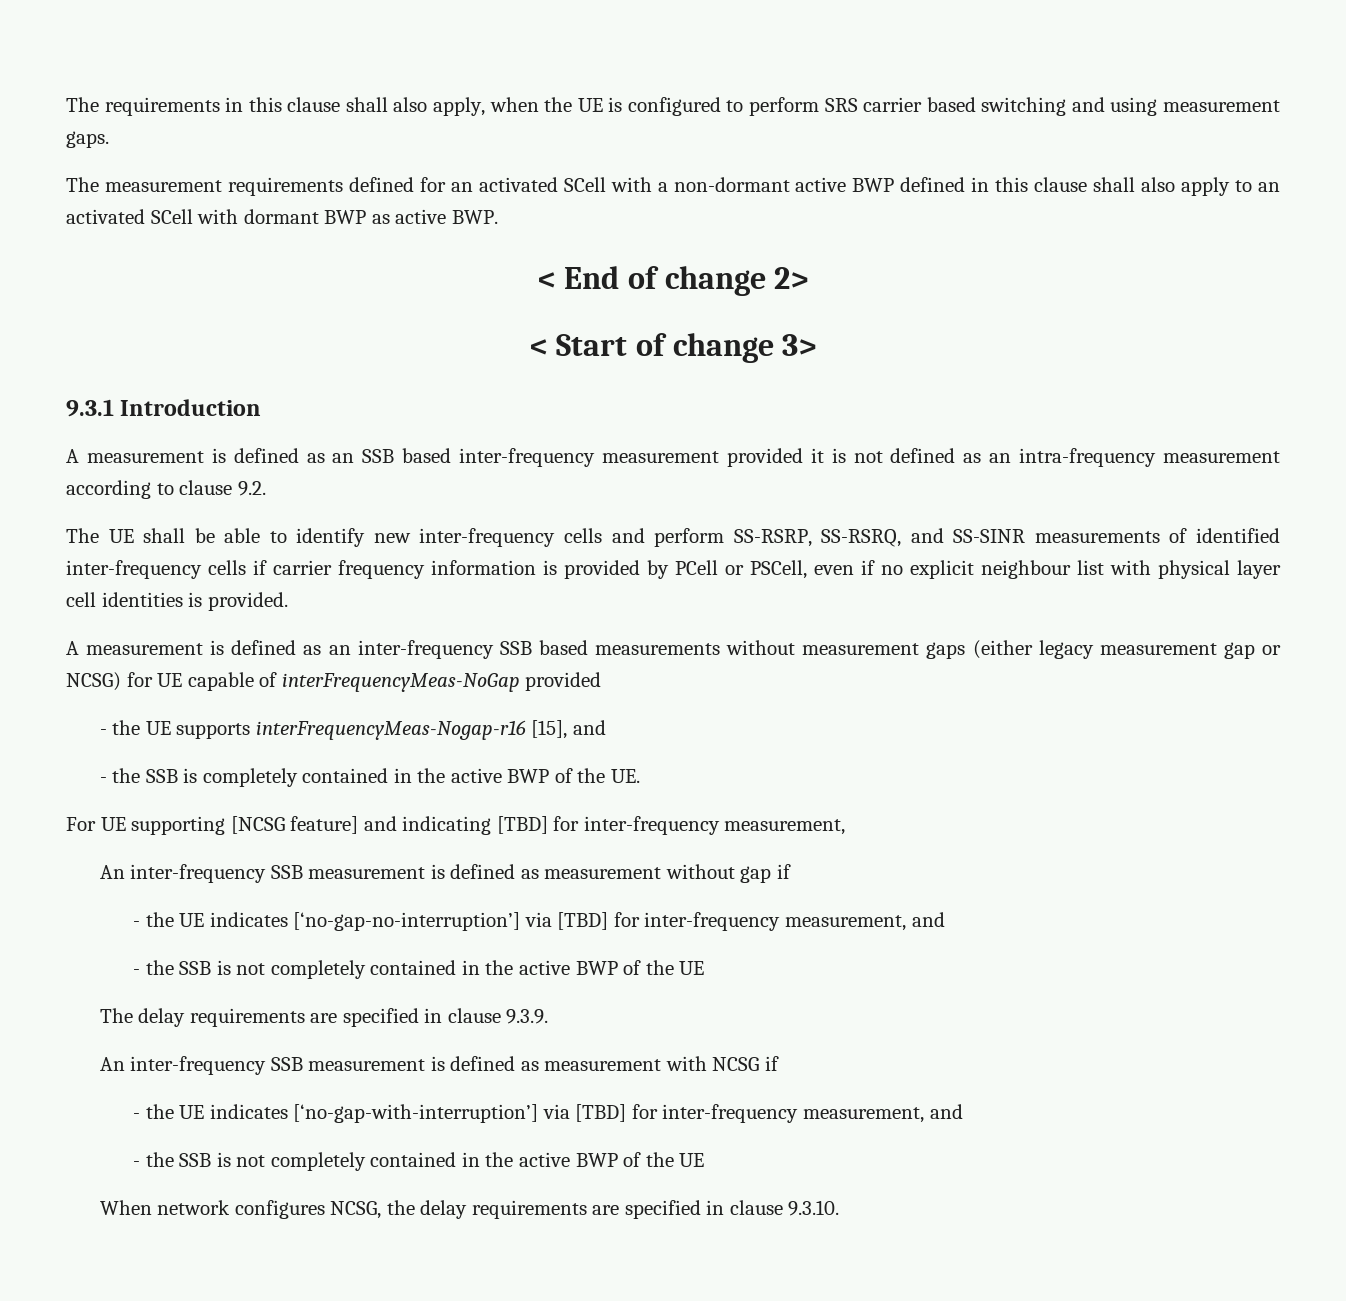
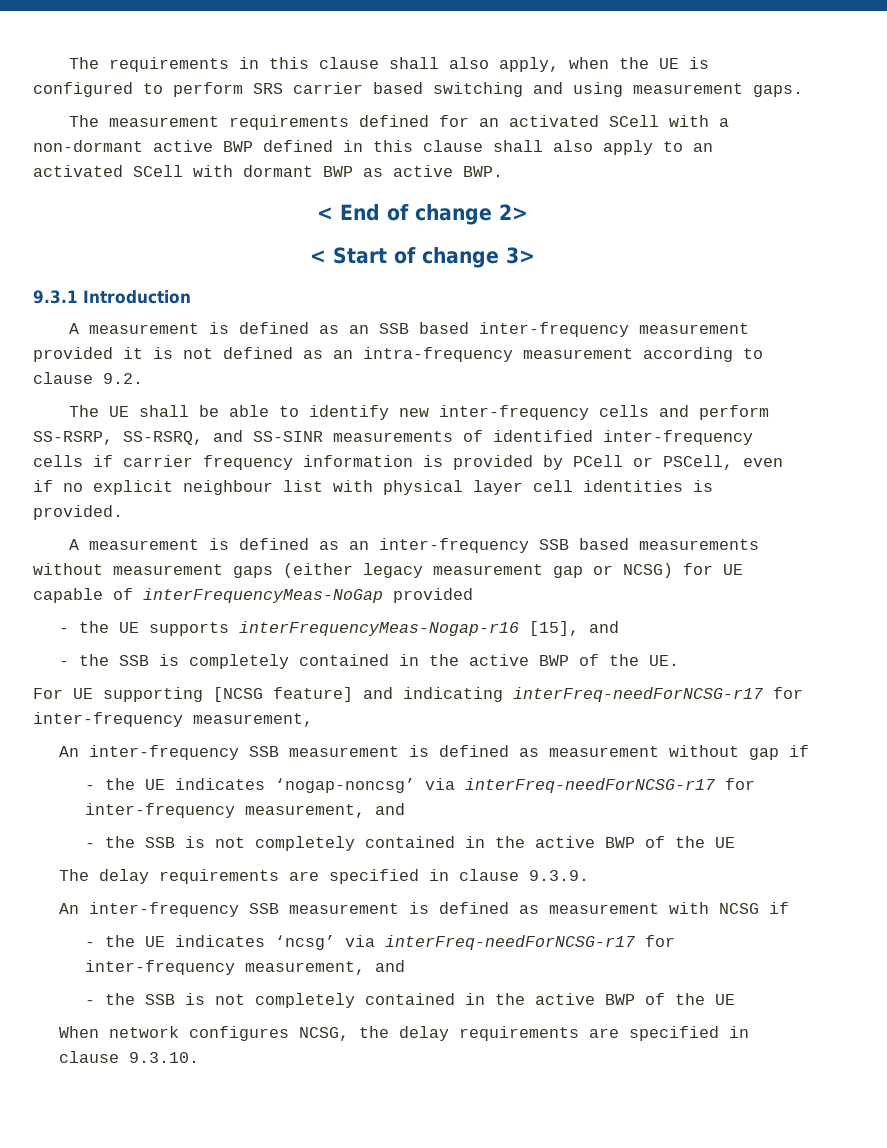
[496,816,548,834] [TBD] -> [513,687,763,702] interFreq-needForNCSG-r17
[293,912,609,931] [‘no-gap-no-interruption’] via [TBD] -> [275,778,716,793] ‘nogap-noncsg’ via interFreq-needForNCSG-r17
[293,1104,627,1123] [‘no-gap-with-interruption’] via [TBD] -> [275,935,636,950] ‘ncsg’ via interFreq-needForNCSG-r17

